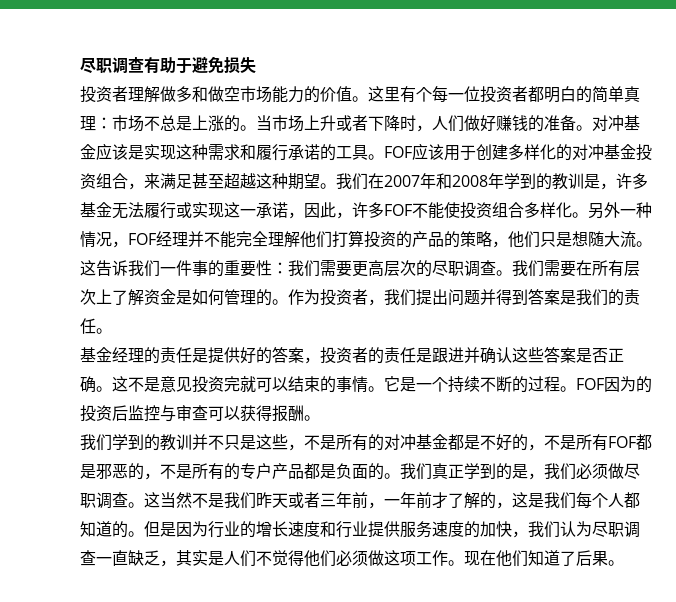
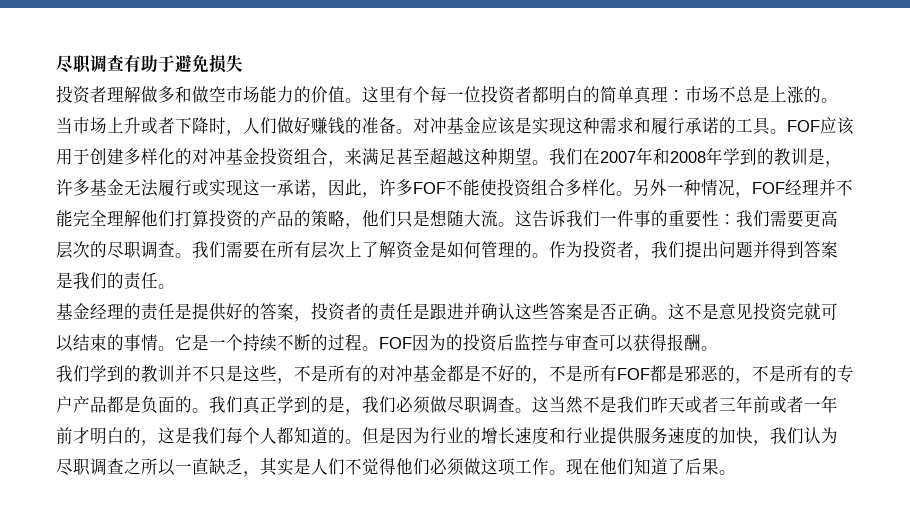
[368,502,384,509] ， -> [770,396,804,413] 或者
[448,492,480,509] 了解 -> [90,427,124,445] 明白
(96, 558) none -> [124,458,175,476] 之所以

